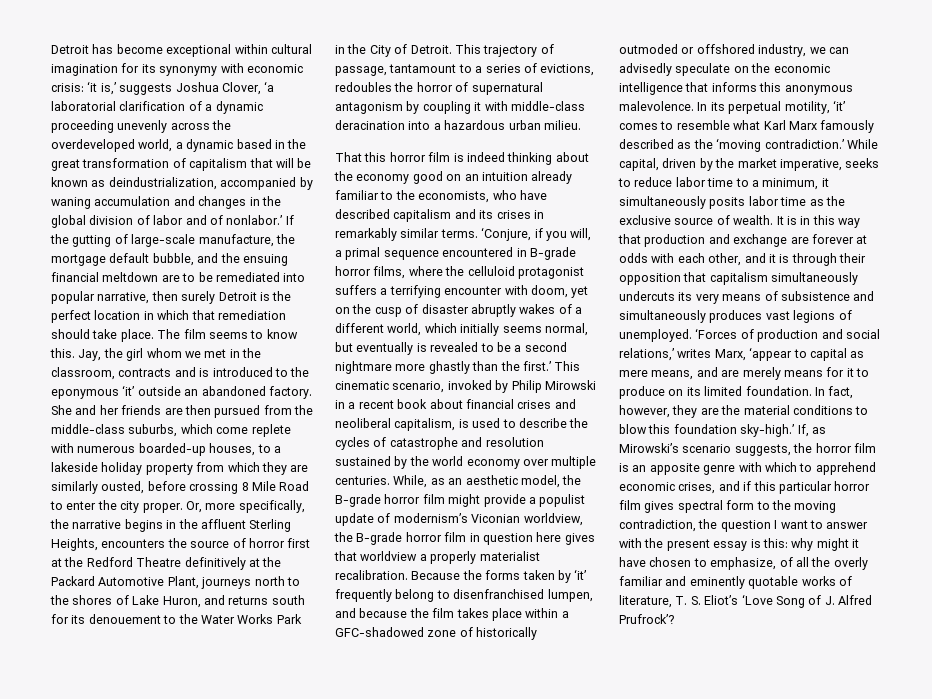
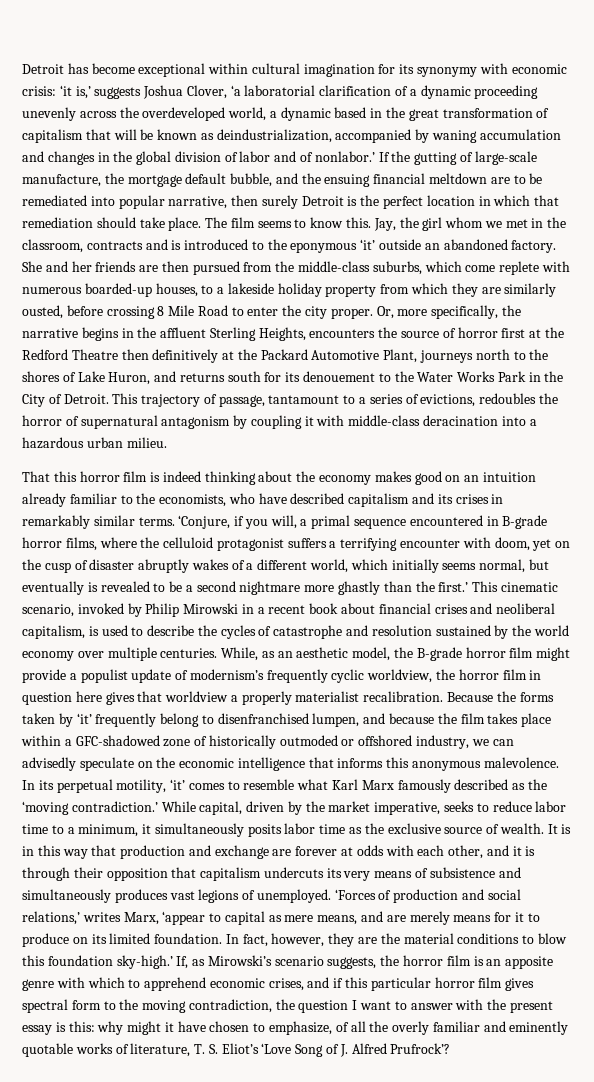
(182, 562) none -> [121,349,149,360] then
(410, 179) none -> [374,471,412,482] makes
[471,514,521,523] Viconian -> [266,669,365,683] frequently cyclic
[356,532,403,545] B-grade -> (456, 674) none
[771,272,859,285] simultaneously -> (262, 874) none

